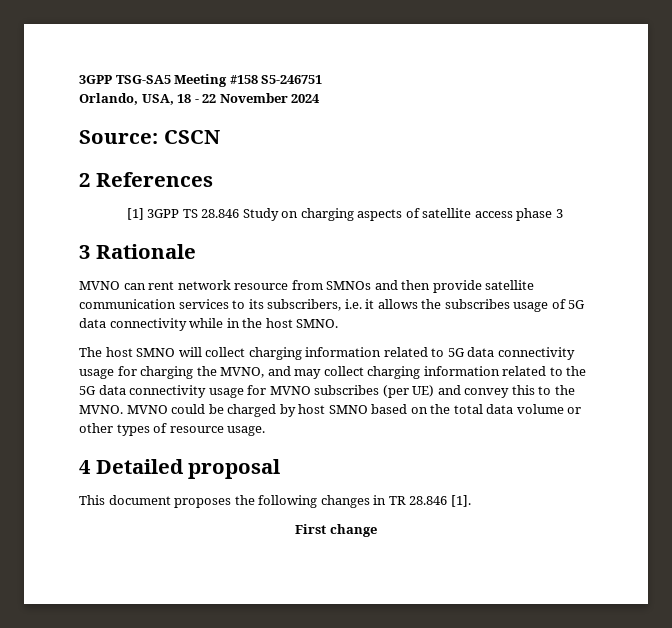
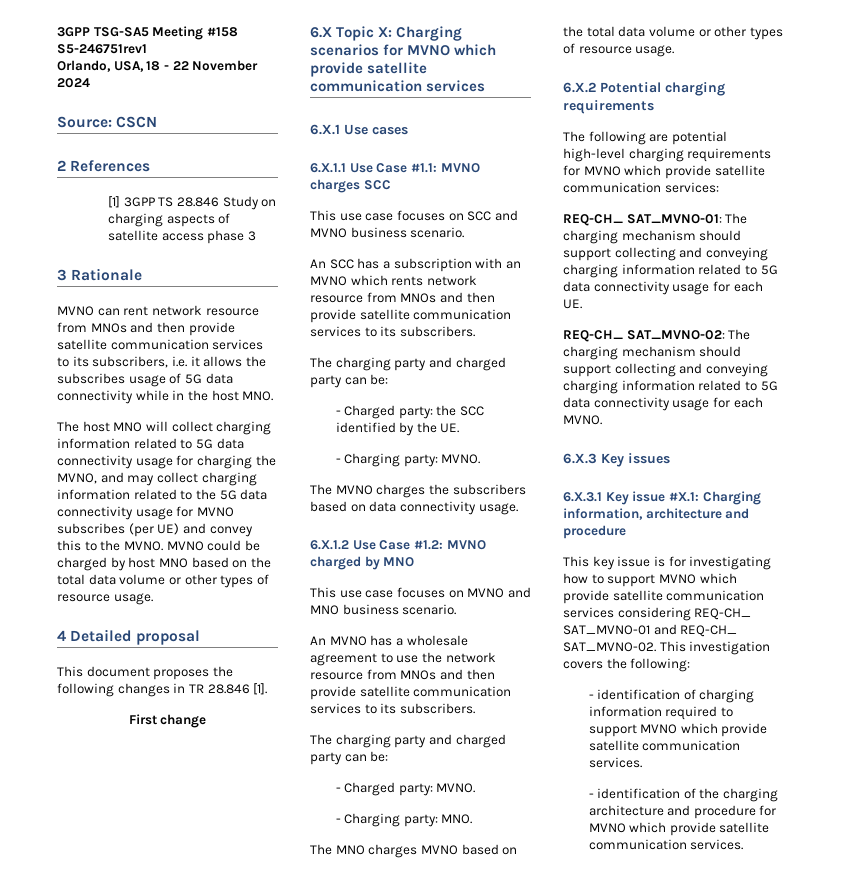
[261,75,323,84] S5-246751 -> [57,44,147,54] S5-246751rev1
[326,281,372,290] SMNOs -> [90,323,127,333] MNOs
[296,319,339,328] SMNO. -> [242,391,274,401] MNO.
[136,348,176,357] SMNO -> [113,422,143,432] MNO
[328,405,368,414] SMNO -> [158,558,188,568] MNO
(377, 530) none -> [310,26,463,41] [310,44,497,56] [310,62,428,77] [310,80,486,92] [310,124,408,135] [310,163,480,173] [310,179,391,193] [310,210,518,221] [310,227,465,238] [310,258,521,272] [310,275,477,286] [310,292,495,303] [310,309,512,323] [310,326,475,337] [310,357,506,371] [310,374,389,388] [335,405,485,419] [335,422,460,436] [335,453,481,467] [310,484,526,498] [310,501,518,515] [310,540,486,550] [310,556,415,570] [310,587,531,598] [310,604,457,615] [310,635,468,646] [310,652,496,666] [310,669,495,680] [310,686,512,700] [310,703,475,714] [310,734,506,748] [310,751,389,765] [335,782,476,796] [335,813,473,827] [310,844,518,858] [563,26,783,40] [563,43,675,57] [563,82,725,96] [563,100,654,114] [563,131,727,145] [563,148,772,162] [563,165,765,179] [563,182,719,193] [563,213,748,226] [563,230,742,244] [563,247,768,261] [563,264,778,278] [563,281,763,295] [563,299,582,309] [563,329,751,342] [563,346,742,360] [563,363,768,377] [563,380,778,394] [563,397,763,411] [563,415,602,425] [563,453,670,467] [563,491,761,505] [563,508,750,520] [563,525,626,539] [563,556,772,570] [563,573,737,587] [563,590,765,604] [563,607,752,621] [563,624,738,637] [563,641,771,655] [563,658,691,672] [588,689,755,703] [588,706,733,720] [588,723,768,737] [588,740,741,751] [588,757,642,768] [588,788,779,802] [588,805,777,819] [588,822,770,836] [588,839,744,850] // 6.X Topic X: Charging scenarios for MVNO which provide satellite communication services // 6.X.1 Use cases // 6.X.1.1 Use Case #1.1: MVNO charges SCC // This use case focuses on SCC and MVNO business scenario. // An SCC has a subscription with an MVNO which rents network resource from MNOs and then provide satellite communication services to its subscribers. // The charging party and charged party can be: // - Charged party: the SCC identified by the UE. // - Charging party: MVNO. // The MVNO charges the subscribers based on data connectivity usage. // 6.X.1.2 Use Case #1.2: MVNO charged by MNO // This use case focuses on MVNO and MNO business scenario. // An MVNO has a wholesale agreement to use the network resource from MNOs and then provide satellite communication services to its subscribers. // The charging party and charged party can be: // - Charged party: MVNO. // - Charging party: MNO. // The MNO charges MVNO based on the total data volume or other types of resource usage. // 6.X.2 Potential charging requirements // The following are potential high-level charging requirements for MVNO which provide satellite communication services: // REQ-CH_ SAT_MVNO-01: The charging mechanism should support collecting and conveying charging information related to 5G data connectivity usage for each UE. // REQ-CH_ SAT_MVNO-02: The charging mechanism should support collecting and conveying charging information related to 5G data connectivity usage for each MVNO. // 6.X.3 Key issues // 6.X.3.1 Key issue #X.1: Charging information, architecture and procedure // This key issue is for investigating how to support MVNO which provide satellite communication services considering REQ-CH_ SAT_MVNO-01 and REQ-CH_ SAT_MVNO-02. This investigation covers the following: // - identification of charging information required to support MVNO which provide satellite communication services. // - identification of the charging architecture and procedure for MVNO which provide satellite communication services.

